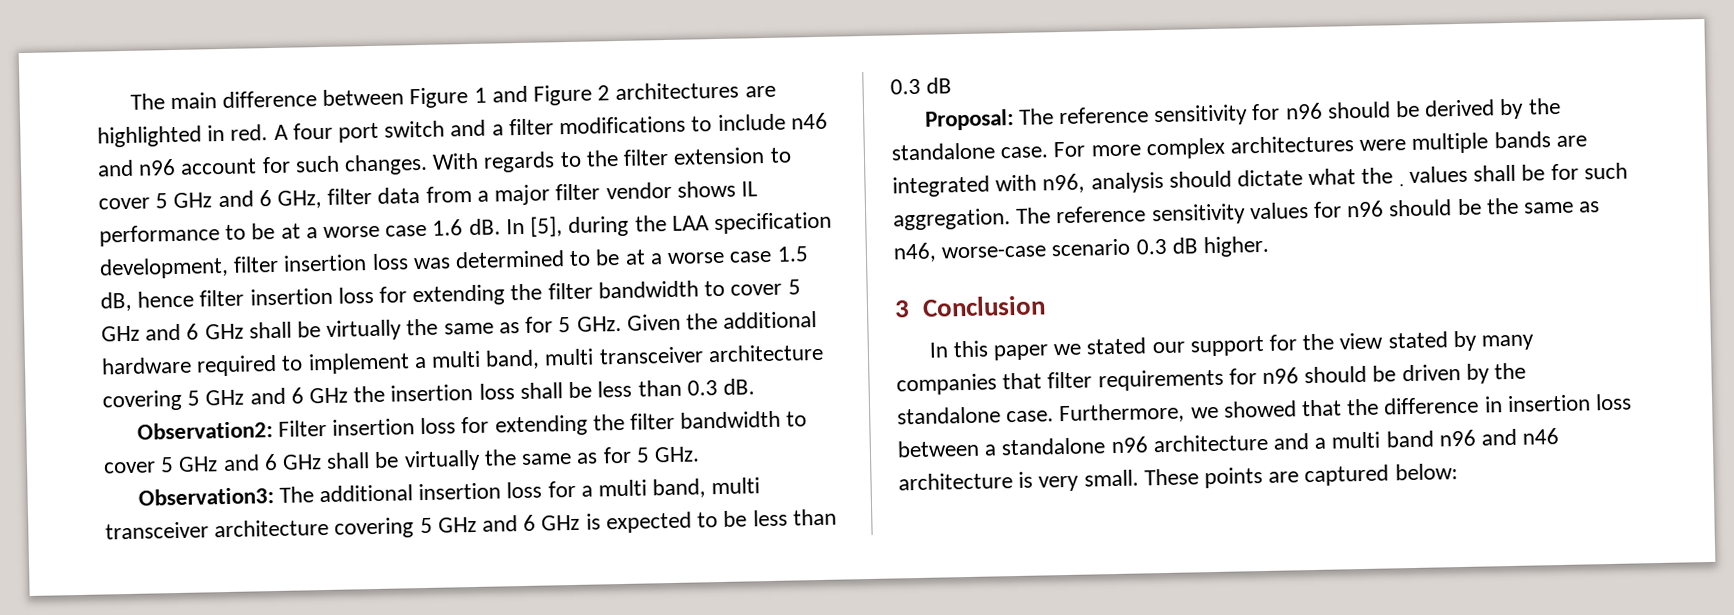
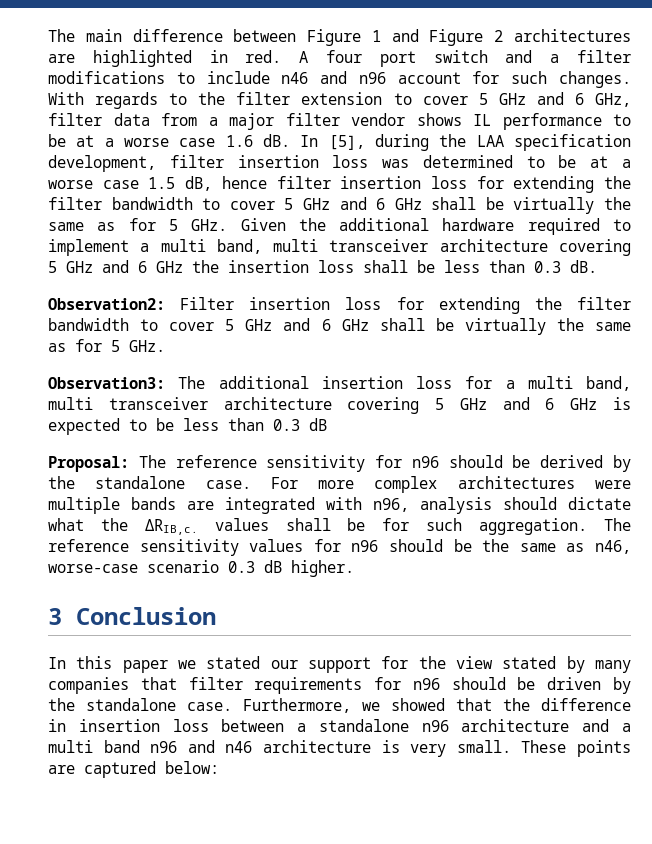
[1398,184,1404,187] . -> [144,519,198,535] ΔRIB,c.

